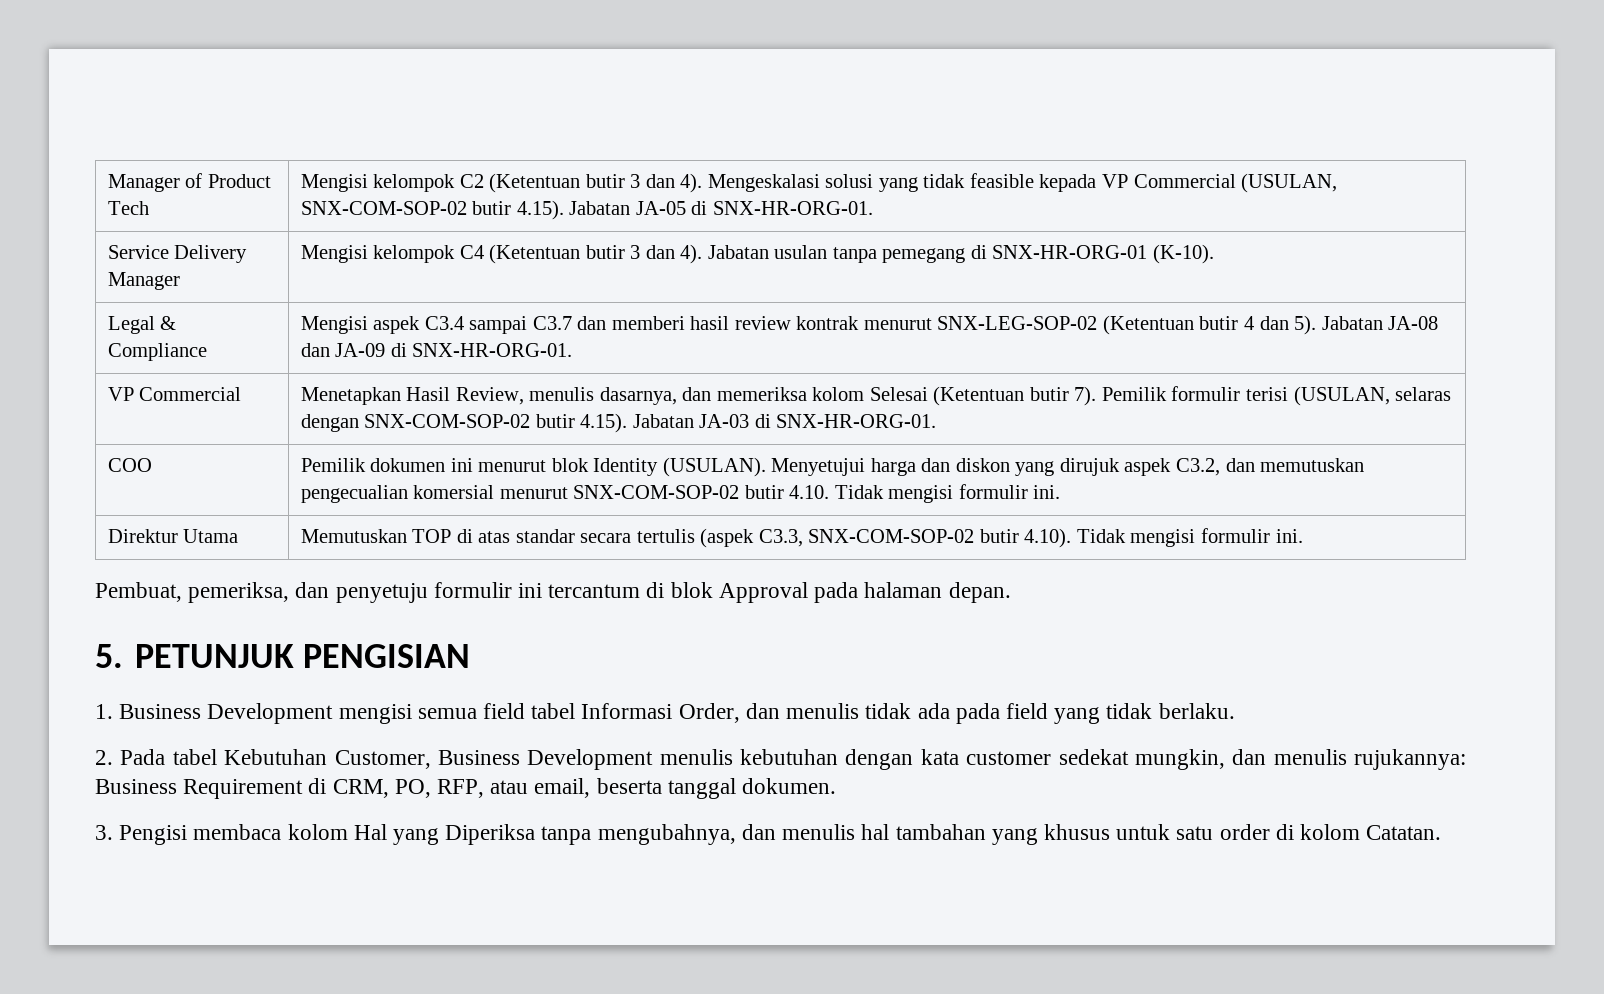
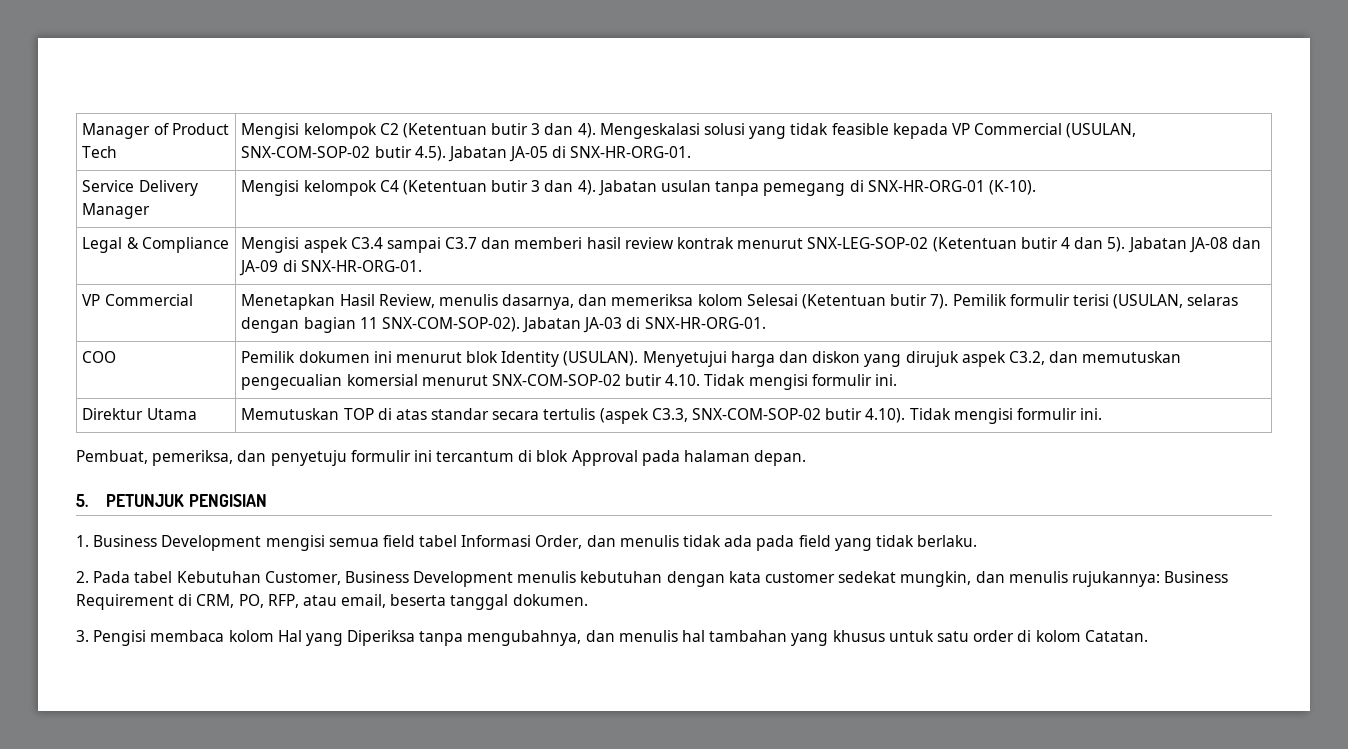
[516,200,564,220] 4.15). -> [414,146,446,161] 4.5).
[364,413,628,433] SNX-COM-SOP-02 butir 4.15). -> [303,317,520,333] bagian 11 SNX-COM-SOP-02).

